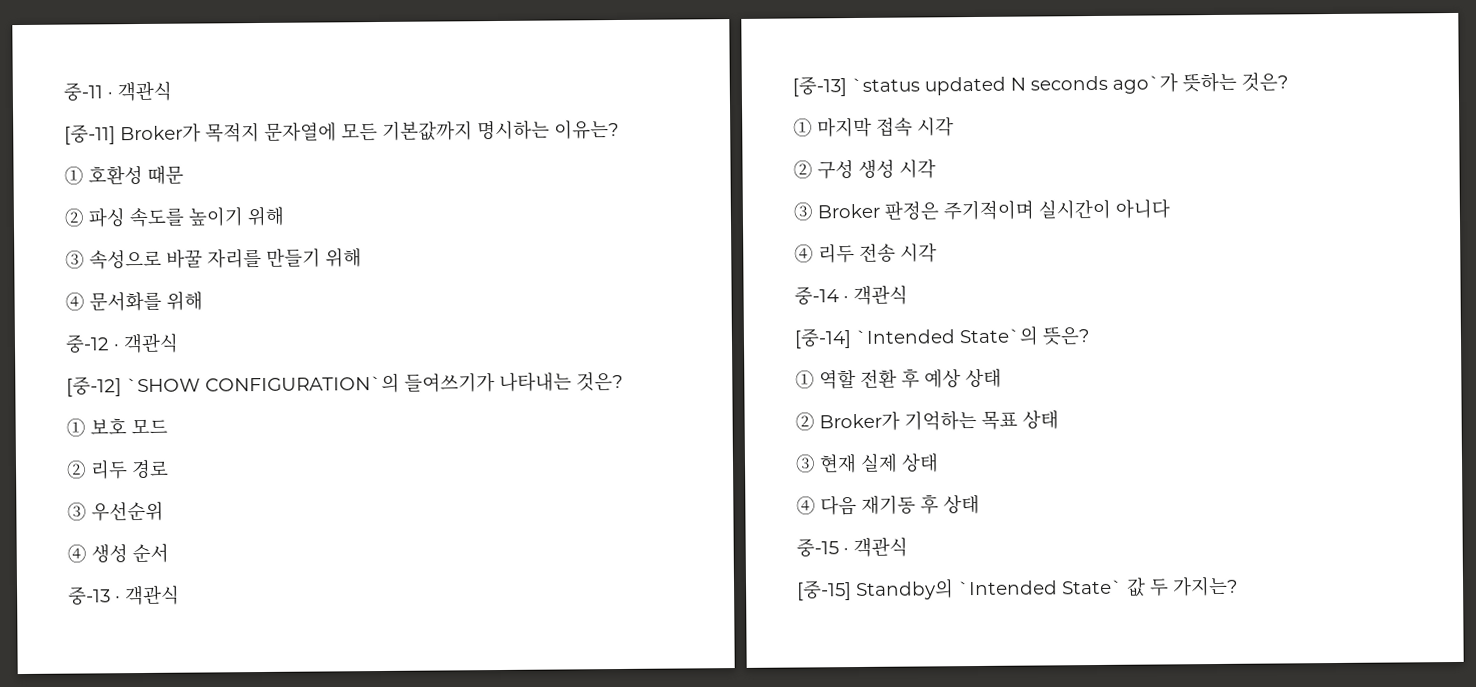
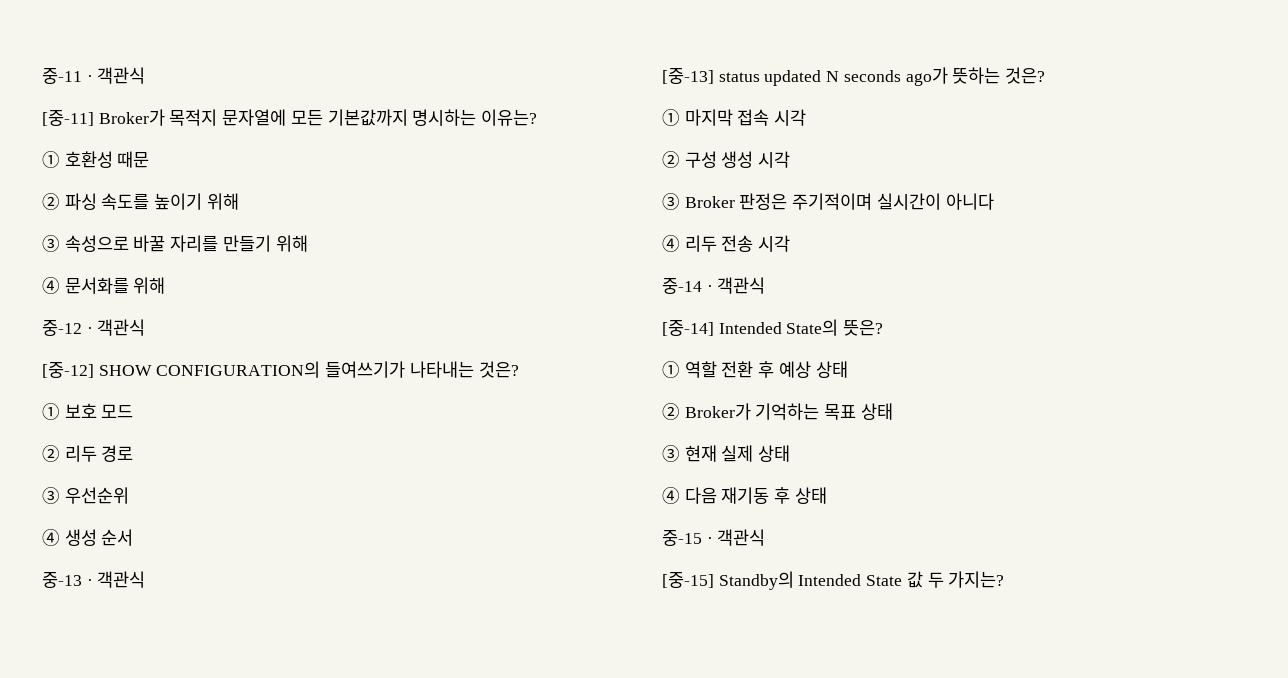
[126,372,400,395] `SHOW CONFIGURATION`의 -> [98,361,321,378] SHOW CONFIGURATION의
[851,77,920,93] `status -> [718,72,760,82] status
[1112,73,1178,94] ago`가 -> [905,67,948,86] ago가
[855,325,1039,347] `Intended State`의 -> [718,319,839,336] Intended State의
[957,579,1123,596] `Intended State` -> [798,574,903,586] Intended State

